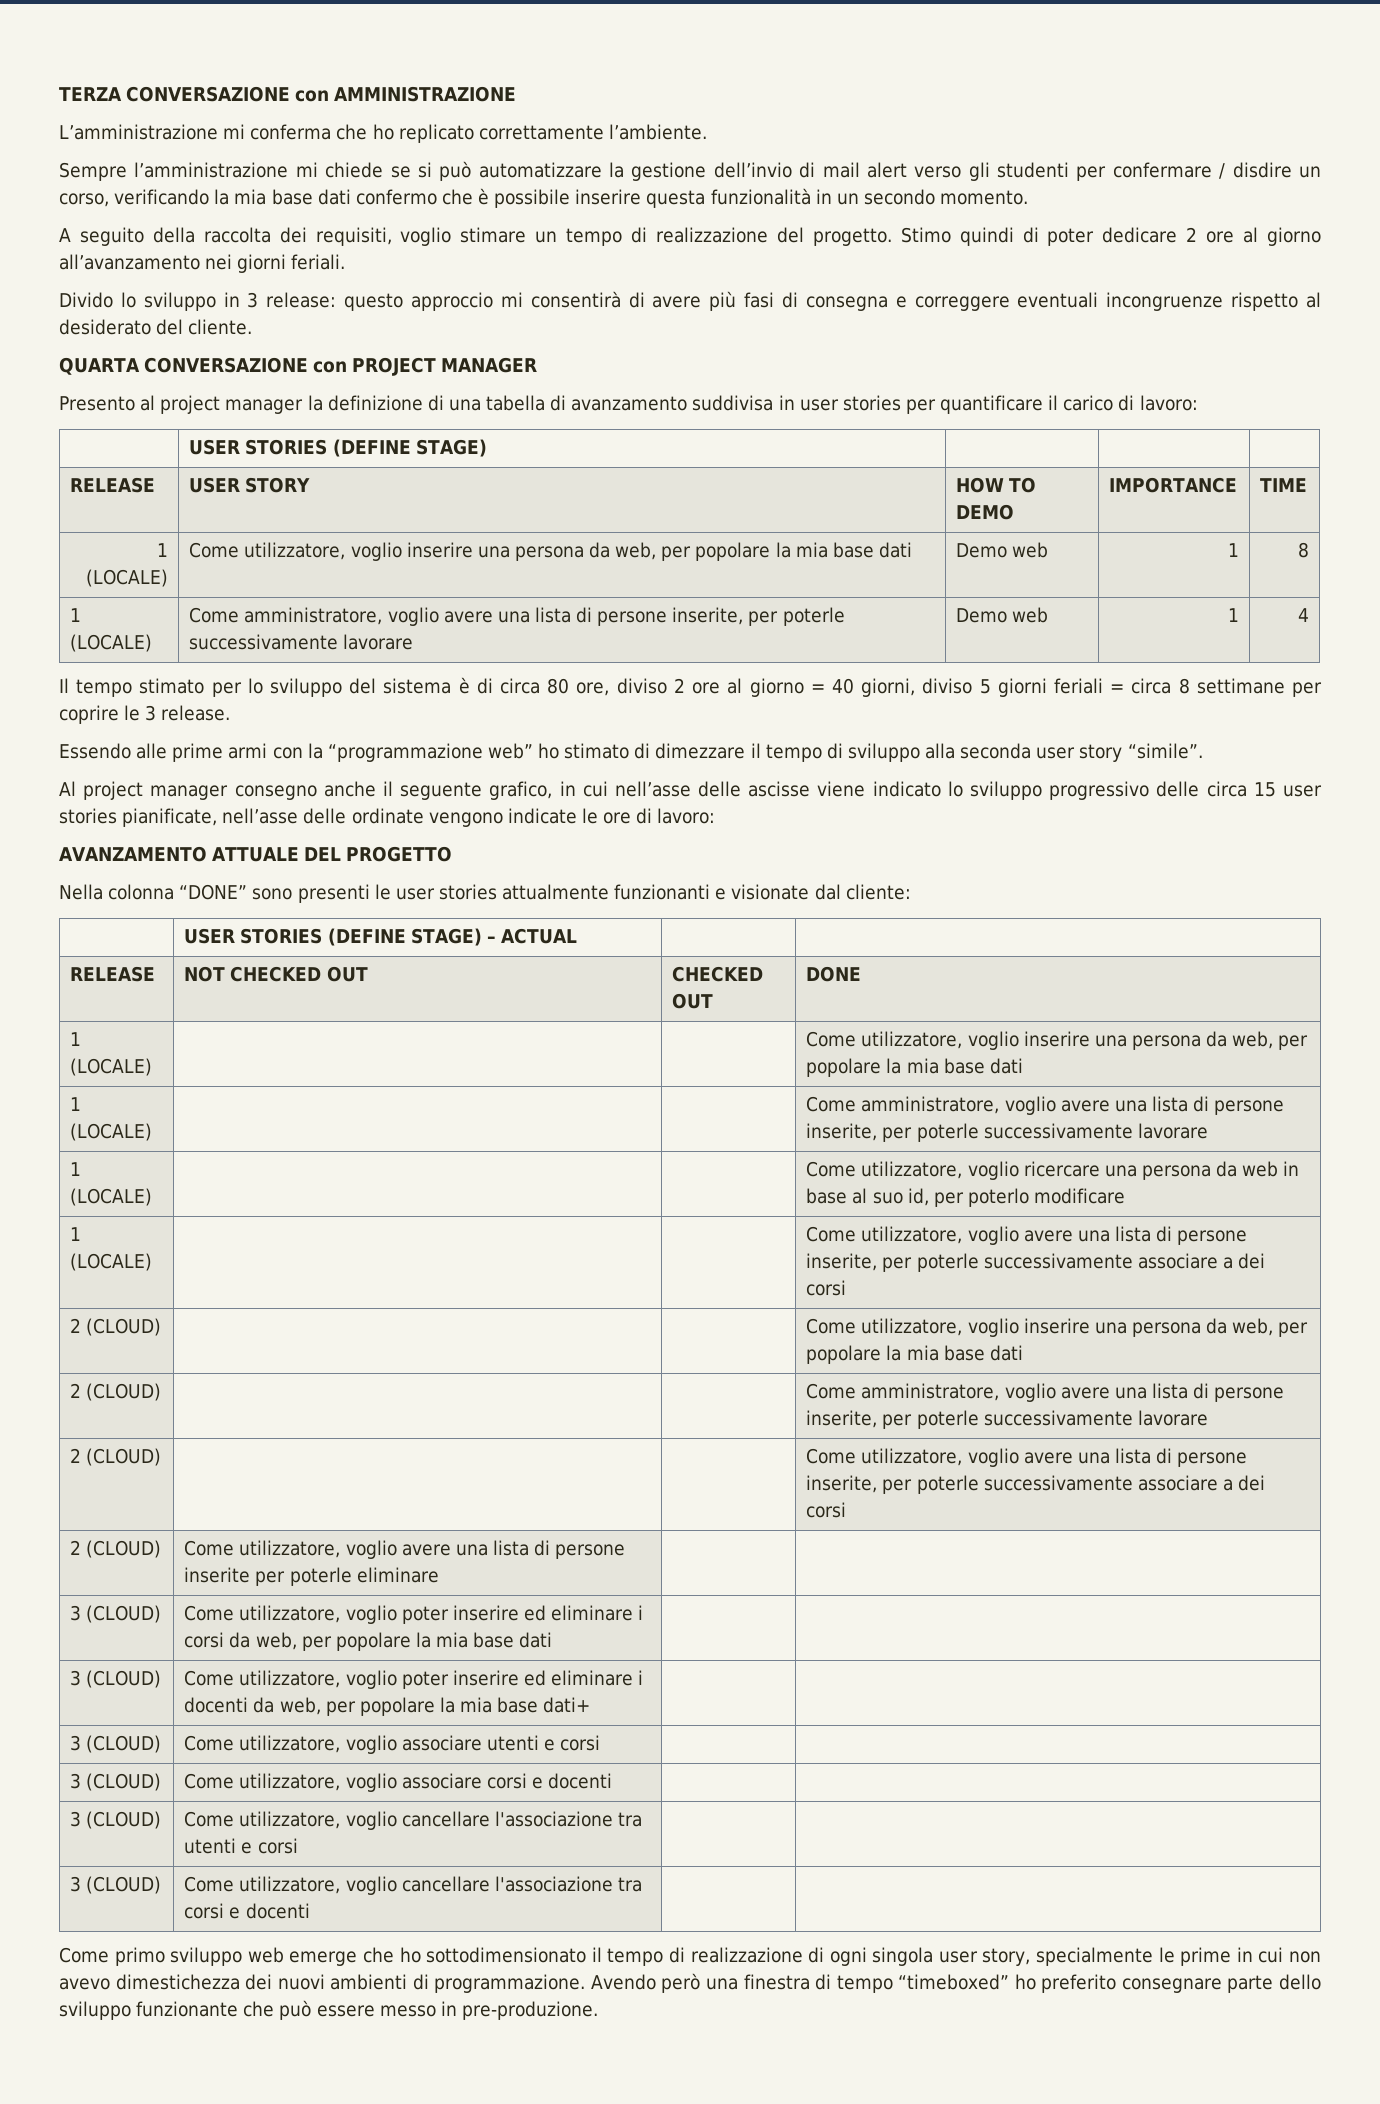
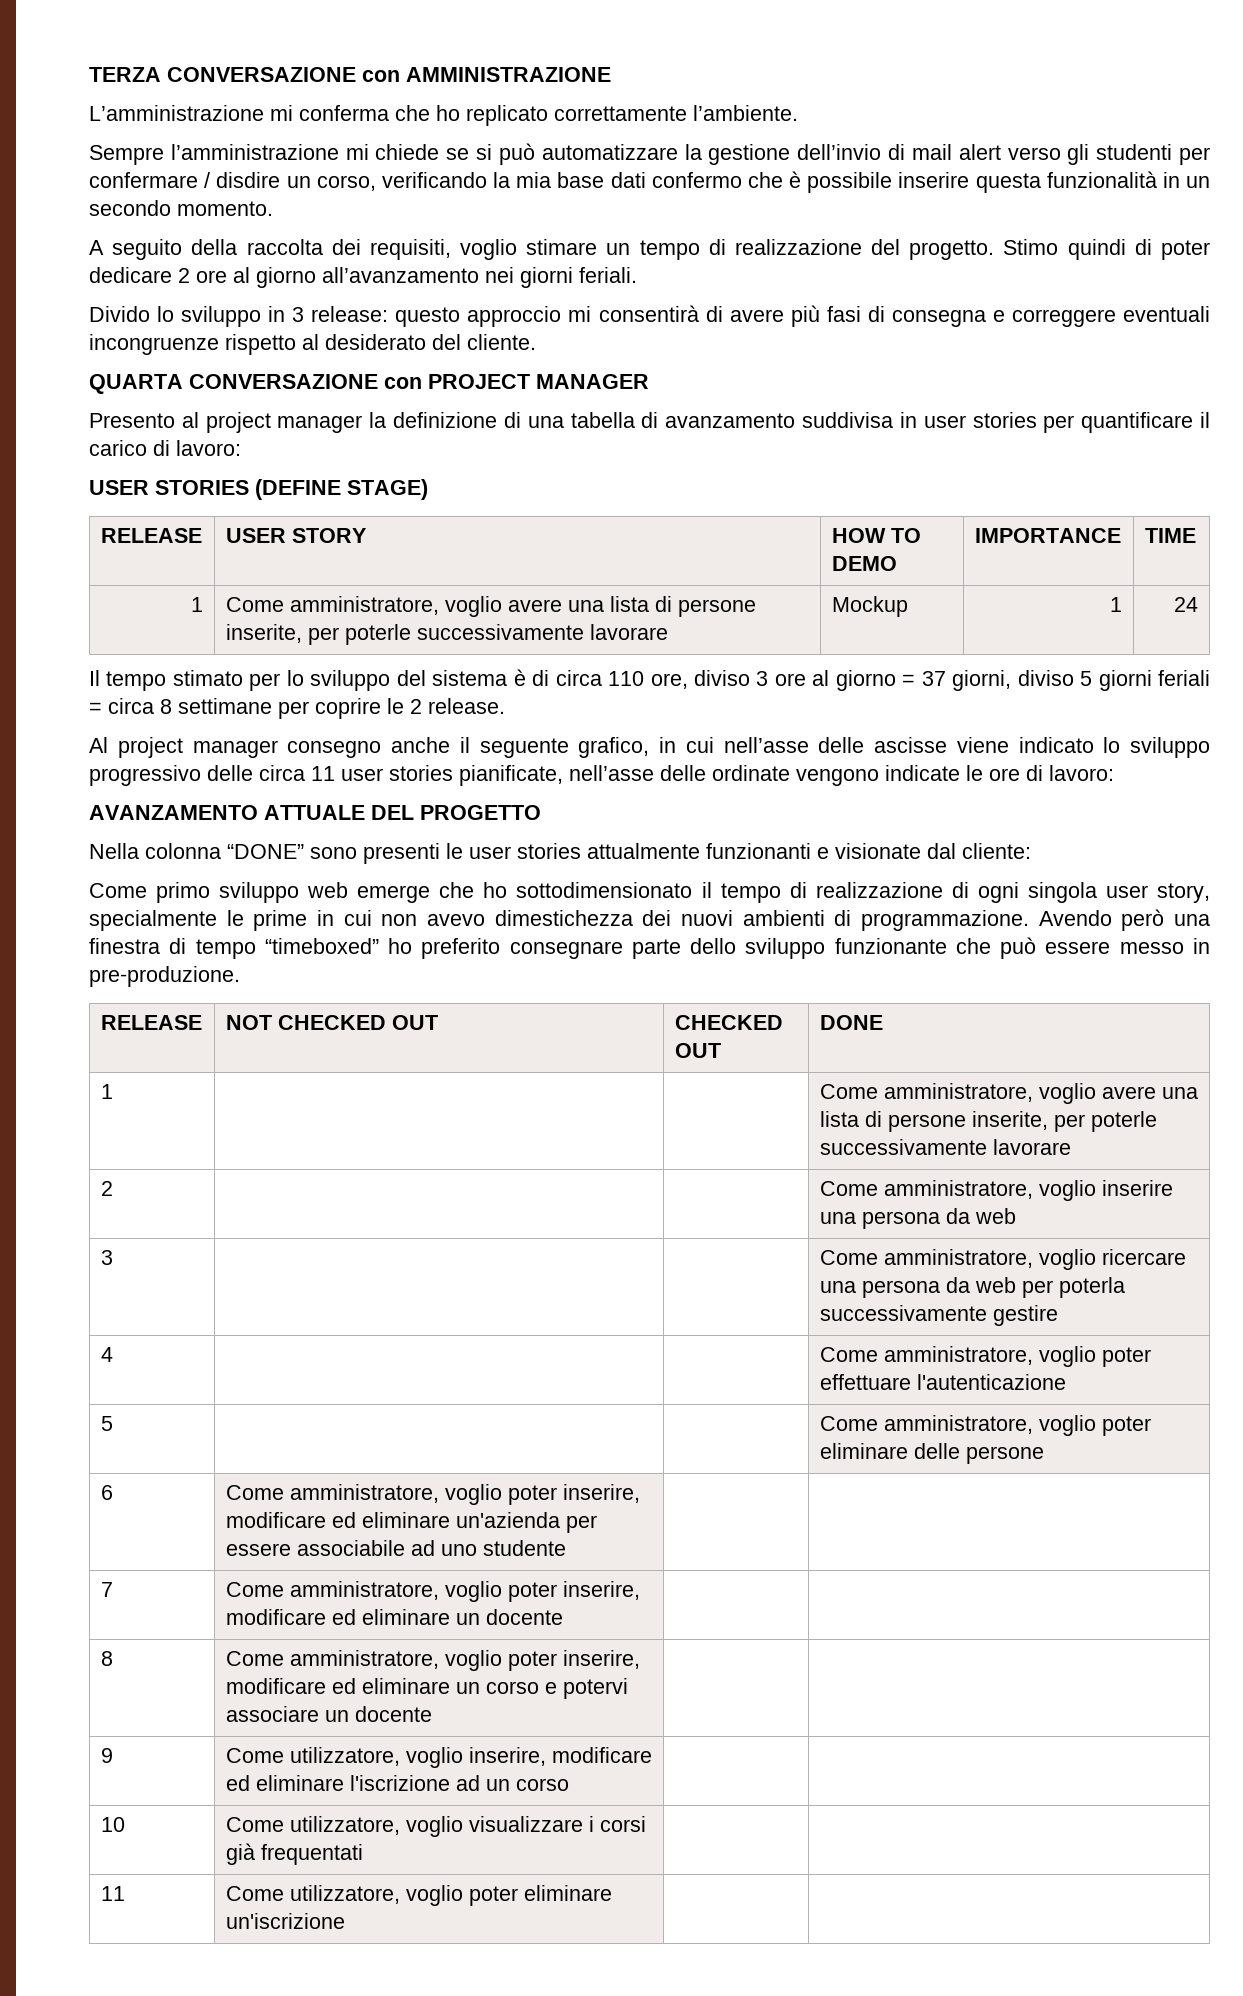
[189,439,487,457] // | USER STORIES (DEFINE STAGE) | | | -> [89,479,428,500] // USER STORIES (DEFINE STAGE)
[85,569,168,587] [189,542,912,561] [956,542,1049,558] [1227,543,1239,557] [1297,542,1309,558] [70,608,82,622] [70,634,153,652] (LOCALE) | Come utilizzatore, voglio inserire una persona da web, per popolare la mia base dati | Demo web | 1 | 8 // 1 (LOCALE) -> (204, 604) none
[956,607,1049,623] [1227,608,1239,622] [1297,608,1309,622] Demo web | 1 | 4 -> [831,596,908,617] [1110,597,1123,612] [1174,597,1199,612] Mockup | 1 | 24
[547,678,570,694] 80 -> [608,671,645,686] 110
[673,678,685,693] 2 -> [756,671,769,686] 3
[831,678,854,694] 40 -> [921,671,946,686] 37
[145,705,157,721] 3 -> [410,699,422,714] 2
[59,743,1203,762] // Essendo alle prime armi con la “programmazione web” ho stimato di dimezzare il tempo di sviluppo alla seconda user story “simile”. -> (505, 706) none
[1253,782,1276,797] 15 -> [311,766,335,781] 11
[184,928,577,946] [70,966,156,982] [184,966,368,982] [672,966,764,982] [672,993,714,1009] [806,966,862,982] [70,1032,82,1046] [70,1058,153,1076] [806,1031,1309,1050] [806,1058,1023,1077] [70,1097,82,1111] [70,1123,153,1141] [806,1096,1285,1115] [806,1123,1208,1142] [70,1162,82,1176] [70,1188,153,1206] [806,1161,1300,1180] [806,1188,1126,1207] [70,1227,82,1241] [70,1253,153,1271] [806,1226,1248,1245] [806,1253,1266,1272] [806,1280,847,1296] [70,1318,162,1336] [806,1318,1309,1337] [806,1345,1023,1364] [70,1383,162,1401] [806,1383,1285,1402] [806,1410,1208,1429] [70,1448,162,1466] [806,1448,1248,1467] [806,1475,1266,1494] [806,1502,847,1518] [70,1540,162,1558] [184,1540,626,1559] [184,1567,439,1586] [70,1605,162,1623] [184,1605,644,1624] [184,1632,553,1651] [70,1670,162,1688] [184,1670,644,1689] [184,1697,591,1716] [70,1735,162,1753] [184,1735,601,1754] [70,1773,162,1791] [184,1773,613,1792] [70,1811,162,1829] [184,1811,642,1830] [184,1838,298,1854] [70,1876,162,1894] [184,1876,642,1895] [184,1903,310,1919] // | USER STORIES (DEFINE STAGE) – ACTUAL | | // RELEASE | NOT CHECKED OUT | CHECKED OUT | DONE // 1 (LOCALE) | | | Come utilizzatore, voglio inserire una persona da web, per popolare la mia base dati // 1 (LOCALE) | | | Come amministratore, voglio avere una lista di persone inserite, per poterle successivamente lavorare // 1 (LOCALE) | | | Come utilizzatore, voglio ricercare una persona da web in base al suo id, per poterlo modificare // 1 (LOCALE) | | | Come utilizzatore, voglio avere una lista di persone inserite, per poterle successivamente associare a dei corsi // 2 (CLOUD) | | | Come utilizzatore, voglio inserire una persona da web, per popolare la mia base dati // 2 (CLOUD) | | | Come amministratore, voglio avere una lista di persone inserite, per poterle successivamente lavorare // 2 (CLOUD) | | | Come utilizzatore, voglio avere una lista di persone inserite, per poterle successivamente associare a dei corsi // 2 (CLOUD) | Come utilizzatore, voglio avere una lista di persone inserite per poterle eliminare | | // 3 (CLOUD) | Come utilizzatore, voglio poter inserire ed eliminare i corsi da web, per popolare la mia base dati | | // 3 (CLOUD) | Come utilizzatore, voglio poter inserire ed eliminare i docenti da web, per popolare la mia base dati+ | | // 3 (CLOUD) | Come utilizzatore, voglio associare utenti e corsi | | // 3 (CLOUD) | Come utilizzatore, voglio associare corsi e docenti | | // 3 (CLOUD) | Come utilizzatore, voglio cancellare l'associazione tra utenti e corsi | | // 3 (CLOUD) | Come utilizzatore, voglio cancellare l'associazione tra corsi e docenti | | -> (1031, 851) none
(598, 2010) none -> [100,1015,202,1030] [225,1015,438,1030] [674,1015,783,1030] [674,1043,721,1058] [819,1015,883,1030] [100,1084,113,1099] [819,1083,1198,1104] [819,1111,1157,1132] [819,1139,1071,1155] [100,1181,113,1196] [819,1180,1173,1201] [819,1208,1016,1229] [100,1250,113,1265] [819,1249,1186,1270] [819,1277,1125,1298] [819,1305,1058,1326] [100,1347,113,1362] [819,1346,1151,1367] [819,1374,1066,1390] [100,1416,113,1431] [819,1415,1151,1436] [819,1443,1044,1464] [100,1485,113,1500] [225,1484,640,1505] [225,1512,597,1533] [225,1540,566,1556] [100,1582,113,1597] [225,1581,640,1602] [225,1609,563,1625] [100,1651,113,1666] [225,1650,640,1671] [225,1678,628,1699] [225,1706,432,1722] [100,1748,113,1763] [225,1747,652,1768] [225,1775,569,1791] [100,1817,125,1832] [225,1816,646,1837] [225,1843,363,1865] [100,1886,125,1901] [225,1885,612,1906] [225,1913,345,1929] // RELEASE | NOT CHECKED OUT | CHECKED OUT | DONE // 1 | | | Come amministratore, voglio avere una lista di persone inserite, per poterle successivamente lavorare // 2 | | | Come amministratore, voglio inserire una persona da web // 3 | | | Come amministratore, voglio ricercare una persona da web per poterla successivamente gestire // 4 | | | Come amministratore, voglio poter effettuare l'autenticazione // 5 | | | Come amministratore, voglio poter eliminare delle persone // 6 | Come amministratore, voglio poter inserire, modificare ed eliminare un'azienda per essere associabile ad uno studente | | // 7 | Come amministratore, voglio poter inserire, modificare ed eliminare un docente | | // 8 | Come amministratore, voglio poter inserire, modificare ed eliminare un corso e potervi associare un docente | | // 9 | Come utilizzatore, voglio inserire, modificare ed eliminare l'iscrizione ad un corso | | // 10 | Come utilizzatore, voglio visualizzare i corsi già frequentati | | // 11 | Come utilizzatore, voglio poter eliminare un'iscrizione | |

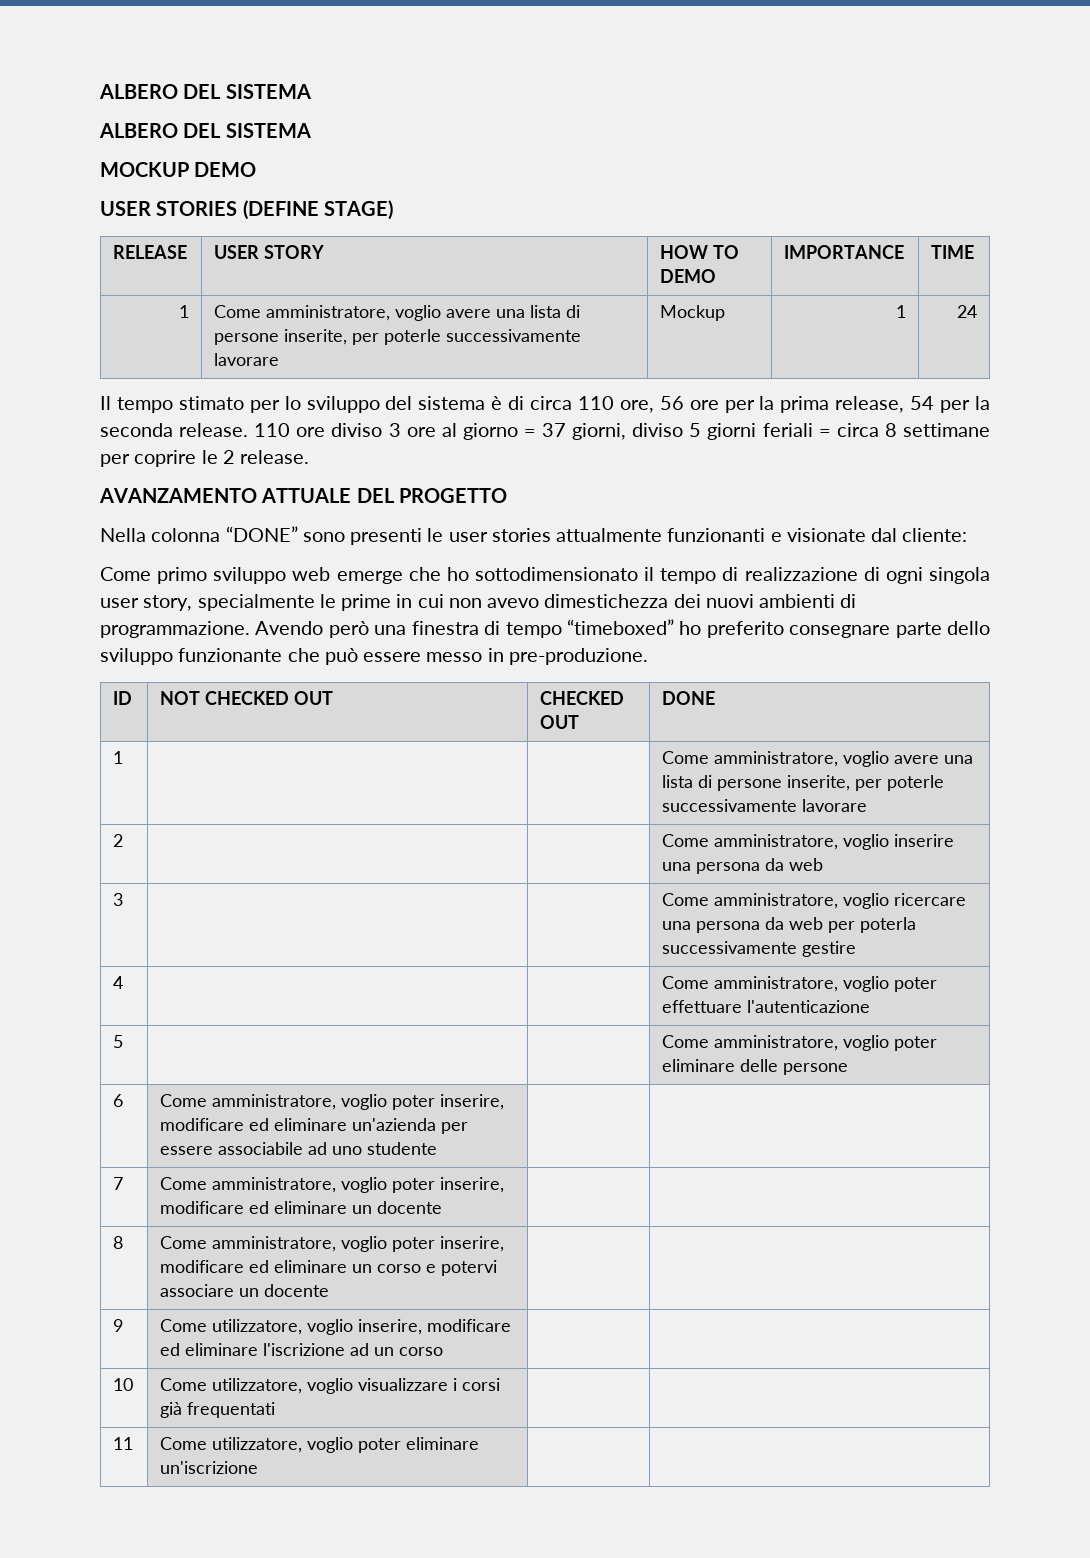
[89,67,611,82] [89,105,798,126] [89,143,1211,165] [89,171,1210,193] [89,200,273,216] [89,239,1210,260] [89,267,637,288] [89,305,1210,327] [89,334,536,355] [89,374,649,394] [89,412,1211,433] [89,440,241,456] TERZA CONVERSAZIONE con AMMINISTRAZIONE // L’amministrazione mi conferma che ho replicato correttamente l’ambiente. // Sempre l’amministrazione mi chiede se si può automatizzare la gestione dell’invio di mail alert verso gli studenti per confermare / disdire un corso, verificando la mia base dati confermo che è possibile inserire questa funzionalità in un secondo momento. // A seguito della raccolta dei requisiti, voglio stimare un tempo di realizzazione del progetto. Stimo quindi di poter dedicare 2 ore al giorno all’avanzamento nei giorni feriali. // Divido lo sviluppo in 3 release: questo approccio mi consentirà di avere più fasi di consegna e correggere eventuali incongruenze rispetto al desiderato del cliente. // QUARTA CONVERSAZIONE con PROJECT MANAGER // Presento al project manager la definizione di una tabella di avanzamento suddivisa in user stories per quantificare il carico di lavoro: -> [99,84,311,99] [99,123,311,138] [100,162,257,177] ALBERO DEL SISTEMA // ALBERO DEL SISTEMA // MOCKUP DEMO
(688, 681) none -> [659,396,991,413] [100,423,326,437] 56 ore per la prima release, 54 per la seconda release. 110 ore
[89,737,1210,758] [89,765,1114,786] // Al project manager consegno anche il seguente grafico, in cui nell’asse delle ascisse viene indicato lo sviluppo progressivo delle circa 11 user stories pianificate, nell’asse delle ordinate vengono indicate le ore di lavoro: -> (310, 457) none
[100,1015,202,1030] RELEASE -> [113,691,133,705] ID

